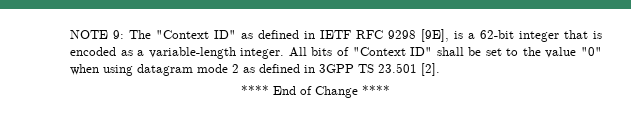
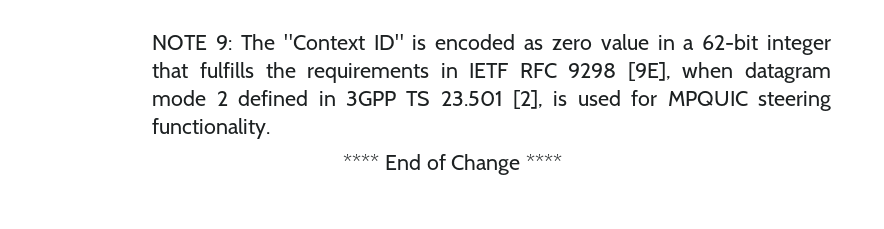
[241,30,300,39] as defined -> [412,34,832,55] [152,62,430,83] is encoded as zero value in a 62-bit integer that fulfills the requirements
[454,30,603,42] [70,47,602,59] [70,64,134,76] is a 62-bit integer that is encoded as a variable-length integer. All bits of "Context ID" shall be set to the value "0" when using -> [682,62,734,78] when
[243,67,256,73] as -> (228, 98) none
[421,63,441,76] [2]. -> [513,90,831,111] [152,118,271,139] [2], is used for MPQUIC steering functionality.

